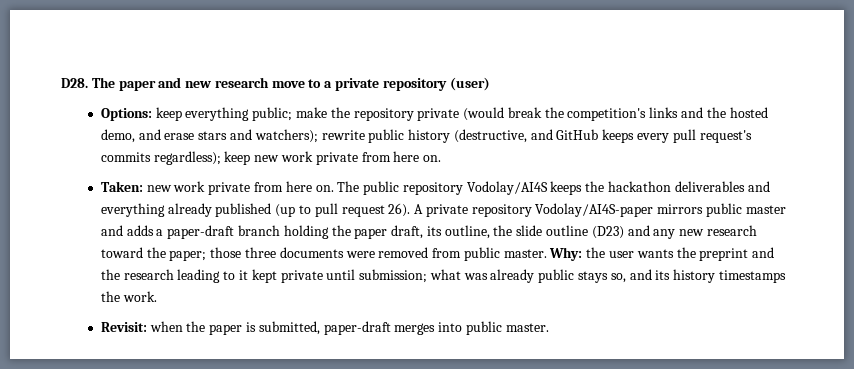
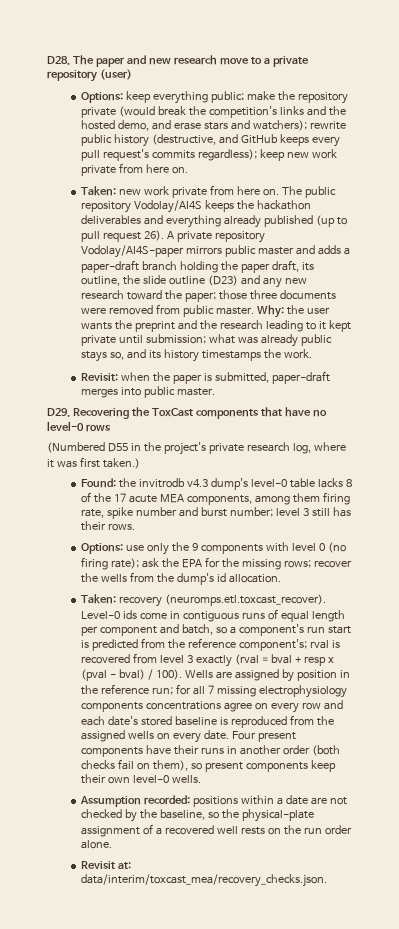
(549, 327) none -> [47,407,327,419] [47,421,111,432] [47,442,346,455] [47,457,140,469] [80,478,352,490] [80,492,350,505] [80,507,351,519] [80,521,135,531] [80,542,346,555] [80,557,352,570] [80,572,281,585] [80,594,326,607] [80,609,345,622] [80,624,351,636] [80,638,340,651] [80,653,334,667] [80,669,350,682] [80,684,347,698] [80,700,343,713] [80,715,334,728] [80,730,296,743] [80,745,340,757] [80,759,336,772] [80,774,201,784] [79,795,347,807] [80,809,314,822] [80,824,352,837] [80,840,112,849] [80,861,131,869] [80,874,327,887] // D29. Recovering the ToxCast components that have no level-0 rows // (Numbered D55 in the project's private research log, where it was first taken.) // Found: the invitrodb v4.3 dump's level-0 table lacks 8 of the 17 acute MEA components, among them firing rate, spike number and burst number; level 3 still has their rows. // Options: use only the 9 components with level 0 (no firing rate); ask the EPA for the missing rows; recover the wells from the dump's id allocation. // Taken: recovery (neuromps.etl.toxcast_recover). Level-0 ids come in contiguous runs of equal length per component and batch, so a component's run start is predicted from the reference component's; rval is recovered from level 3 exactly (rval = bval + resp x (pval - bval) / 100). Wells are assigned by position in the reference run; for all 7 missing electrophysiology components concentrations agree on every row and each date's stored baseline is reproduced from the assigned wells on every date. Four present components have their runs in another order (both checks fail on them), so present components keep their own level-0 wells. // Assumption recorded: positions within a date are not checked by the baseline, so the physical-plate assignment of a recovered well rests on the run order alone. // Revisit at: data/interim/toxcast_mea/recovery_checks.json.

